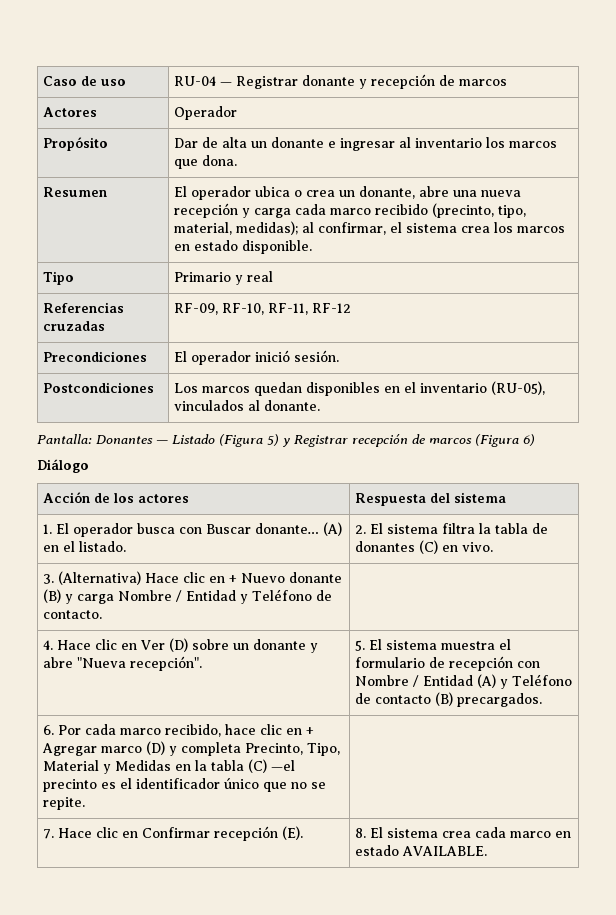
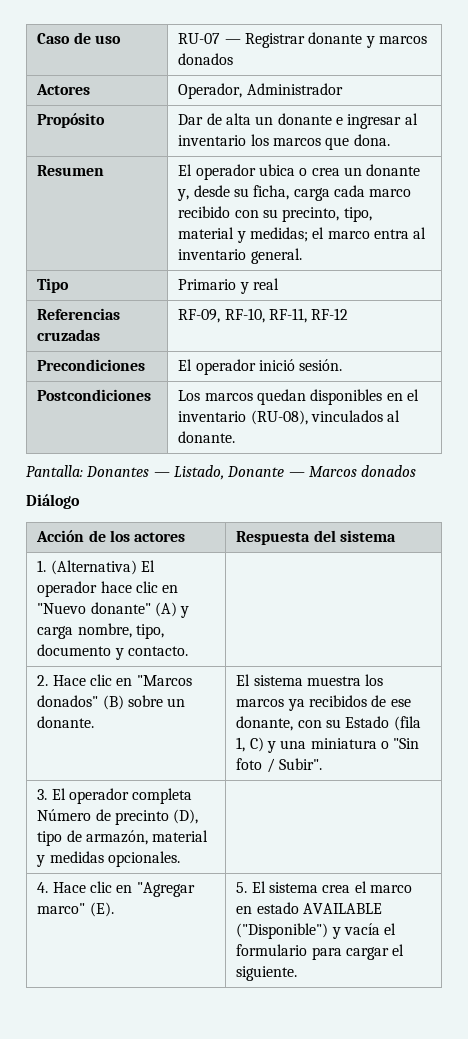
[174,76,217,86] RU-04 -> [178,33,221,44] RU-07
[371,74,508,89] recepción de marcos -> [378,36,427,44] [178,53,234,65] marcos donados
[174,106,238,120] Operador -> [178,83,343,99] Operador, Administrador
[359,186,522,199] [174,203,527,218] [174,221,566,235] [174,240,313,254] donante, abre una nueva recepción y carga cada marco recibido (precinto, tipo, material, medidas); al confirmar, el sistema crea los marcos en estado disponible. -> [366,164,421,176] [177,185,412,201] [178,206,372,222] [178,227,427,243] [178,248,302,264] donante y, desde su ficha, carga cada marco recibido con su precinto, tipo, material y medidas; el marco entra al inventario general.
[491,381,546,395] (RU-05), -> [250,410,308,425] (RU-08),
[172,434,535,447] Listado (Figura 5) y Registrar recepción de marcos (Figura 6) -> [173,465,417,480] Listado, Donante — Marcos donados
[56,522,343,537] [43,541,127,552] [355,523,549,534] [355,540,494,554] [43,571,343,585] [43,589,333,604] [43,610,103,619] [43,638,319,653] [43,656,203,671] [355,639,512,651] [355,656,541,671] [355,674,573,689] [355,692,543,707] [43,724,315,737] [42,741,341,756] [43,759,296,774] [43,778,327,792] [43,797,86,810] [43,826,304,841] [355,827,572,838] [355,845,488,856] El operador busca con Buscar donante… (A) en el listado. | 2. El sistema filtra la tabla de donantes (C) en vivo. // 3. (Alternativa) Hace clic en + Nuevo donante (B) y carga Nombre / Entidad y Teléfono de contacto. | // 4. Hace clic en Ver (D) sobre un donante y abre "Nueva recepción". | 5. El sistema muestra el formulario de recepción con Nombre / Entidad (A) y Teléfono de contacto (B) precargados. // 6. Por cada marco recibido, hace clic en + Agregar marco (D) y completa Precinto, Tipo, Material y Medidas en la tabla (C) —el precinto es el identificador único que no se repite. | // 7. Hace clic en Confirmar recepción (E). | 8. El sistema crea cada marco en estado AVAILABLE. -> [50,560,156,575] [37,581,179,597] [37,602,190,618] [37,623,165,639] [37,644,189,660] [37,674,192,686] [37,695,186,710] [37,716,95,728] [236,674,384,686] [236,695,411,711] [236,716,421,731] [236,737,420,753] [236,758,323,773] [37,788,193,804] [37,809,199,825] [37,830,209,846] [36,851,181,867] [37,881,195,897] [37,902,114,917] [236,881,412,893] [236,902,383,914] [236,923,397,939] [236,944,405,960] [236,966,298,981] (Alternativa) El operador hace clic en "Nuevo donante" (A) y carga nombre, tipo, documento y contacto. | // 2. Hace clic en "Marcos donados" (B) sobre un donante. | El sistema muestra los marcos ya recibidos de ese donante, con su Estado (fila 1, C) y una miniatura o "Sin foto / Subir". // 3. El operador completa Número de precinto (D), tipo de armazón, material y medidas opcionales. | // 4. Hace clic en "Agregar marco" (E). | 5. El sistema crea el marco en estado AVAILABLE ("Disponible") y vacía el formulario para cargar el siguiente.

